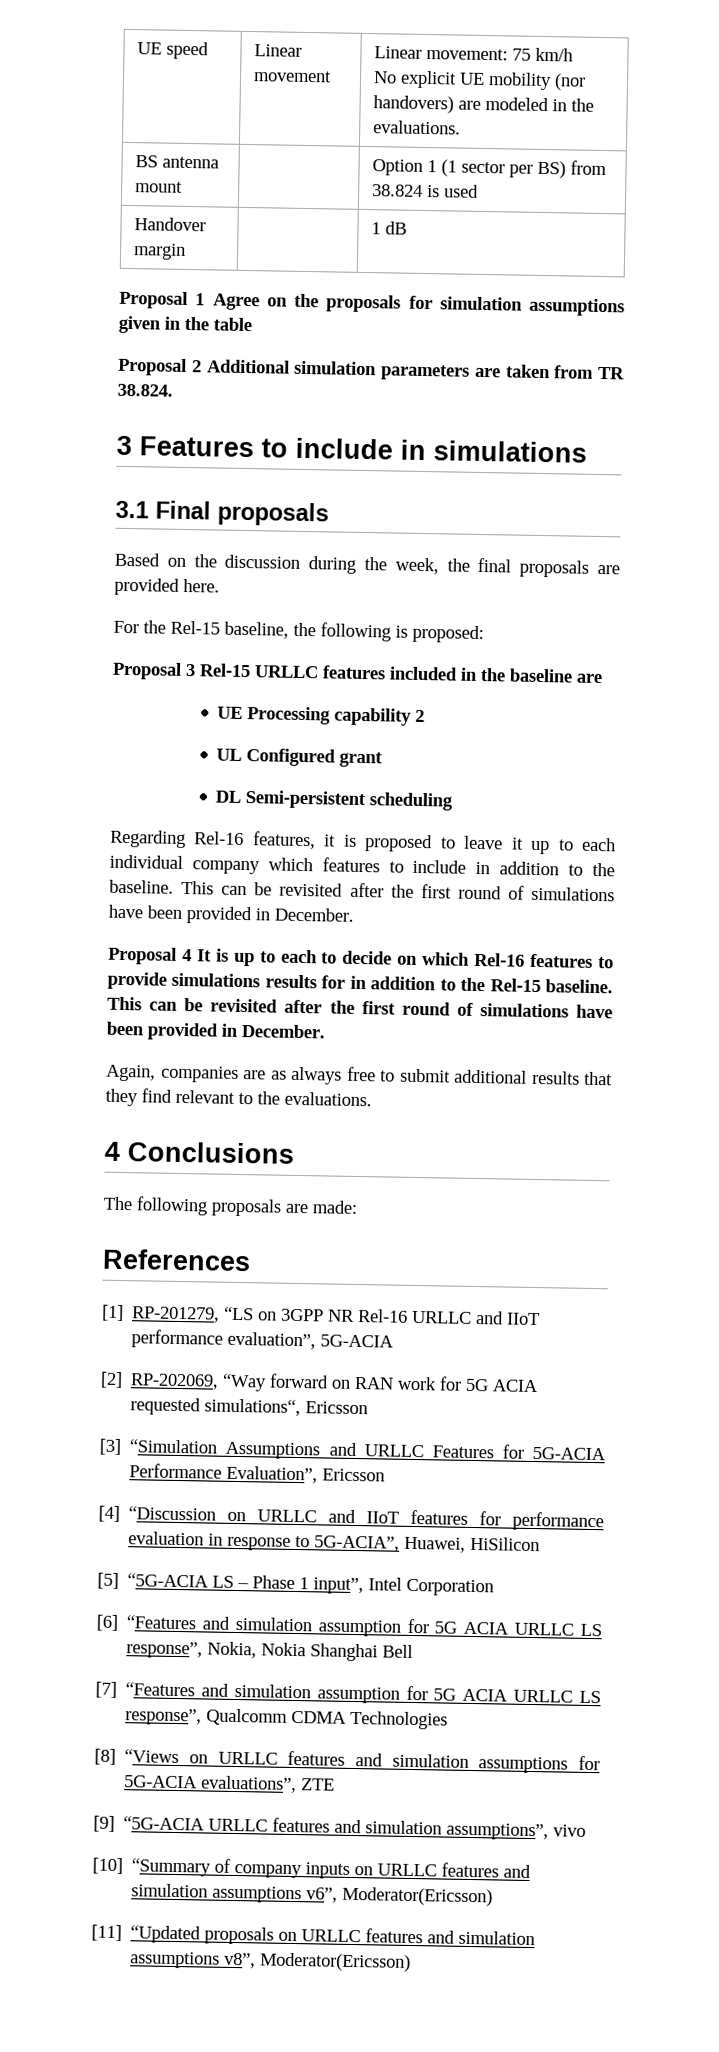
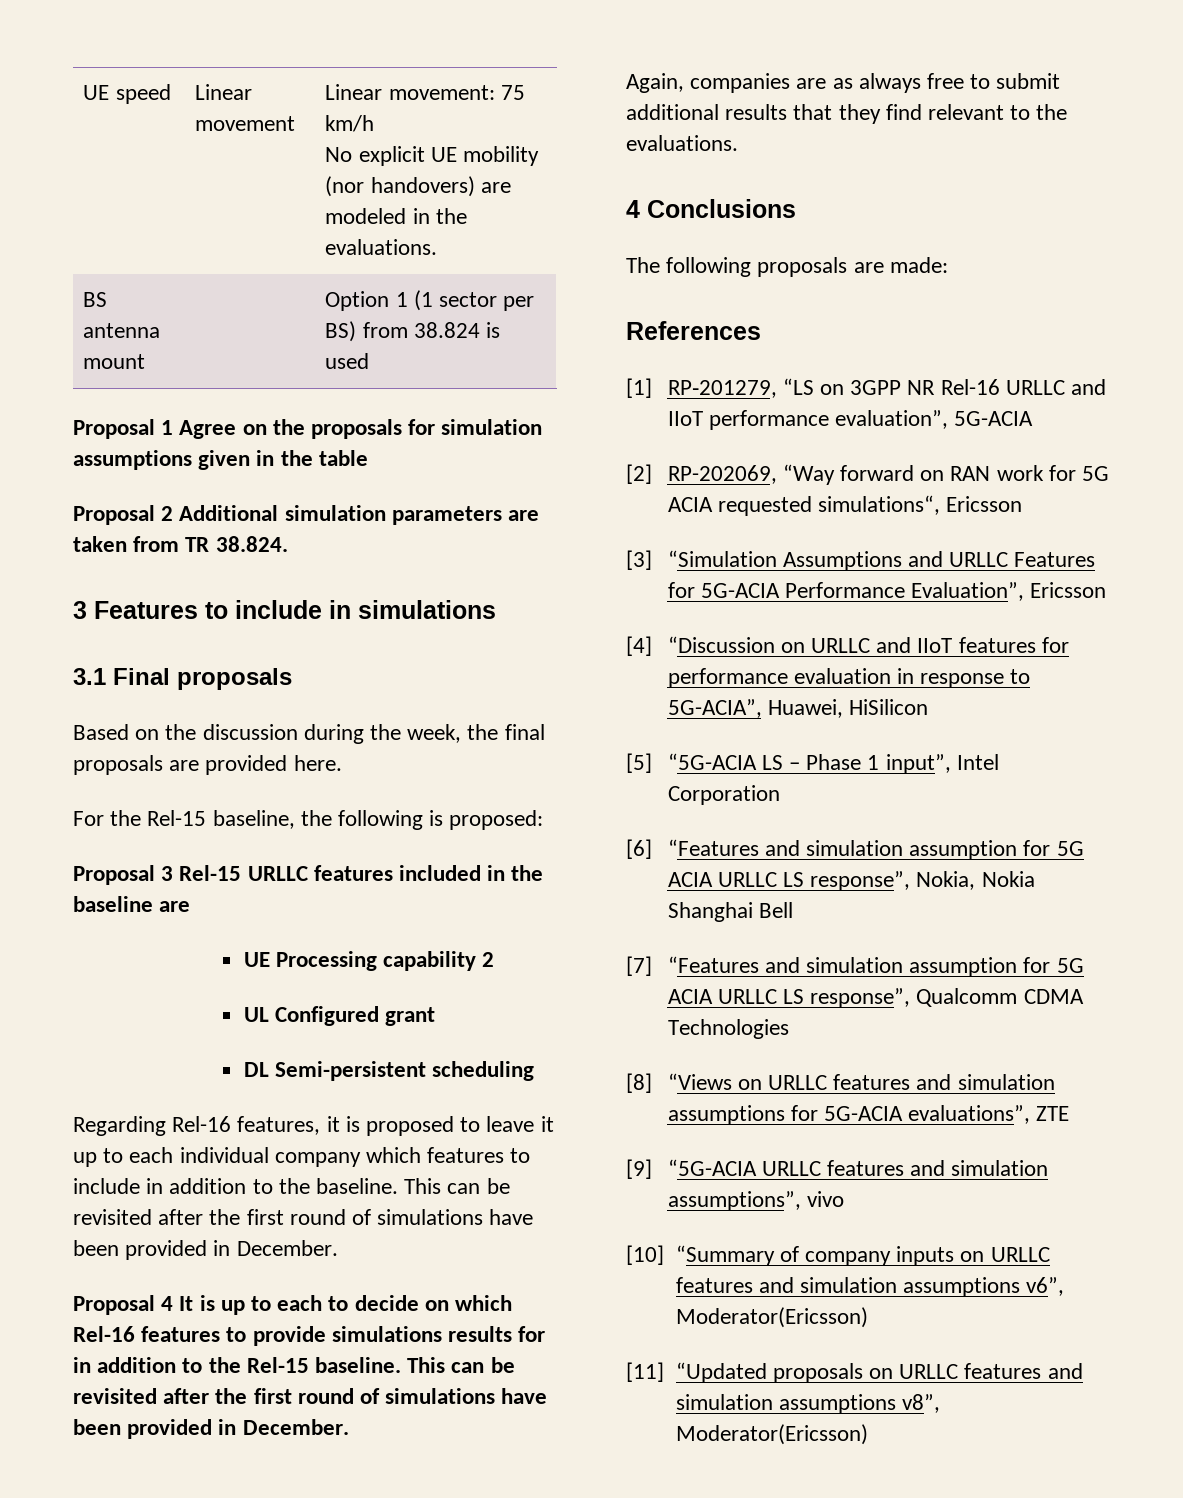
[133,217,206,232] [132,243,186,260] [370,221,407,235] // Handover margin | | 1 dB -> (370, 361) none

